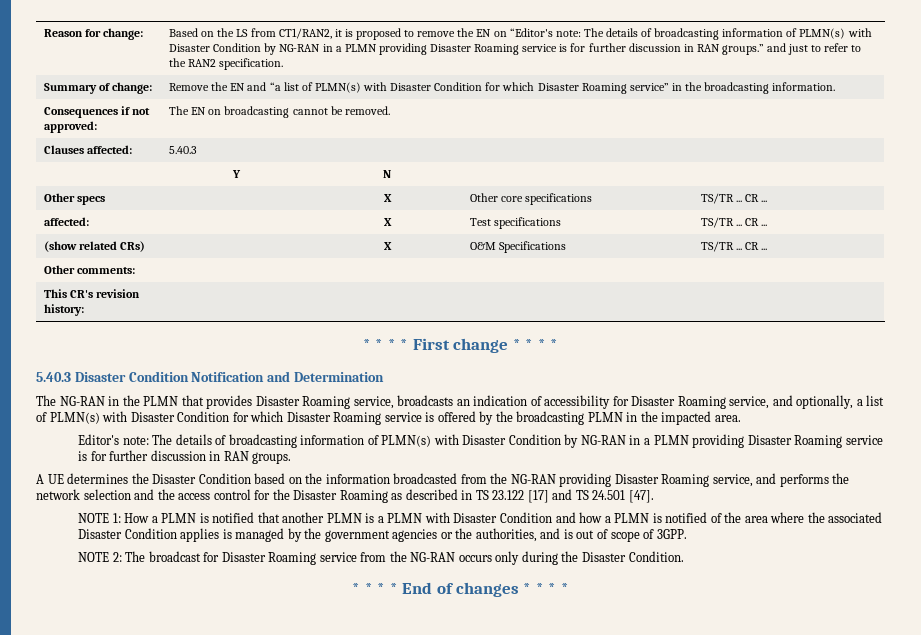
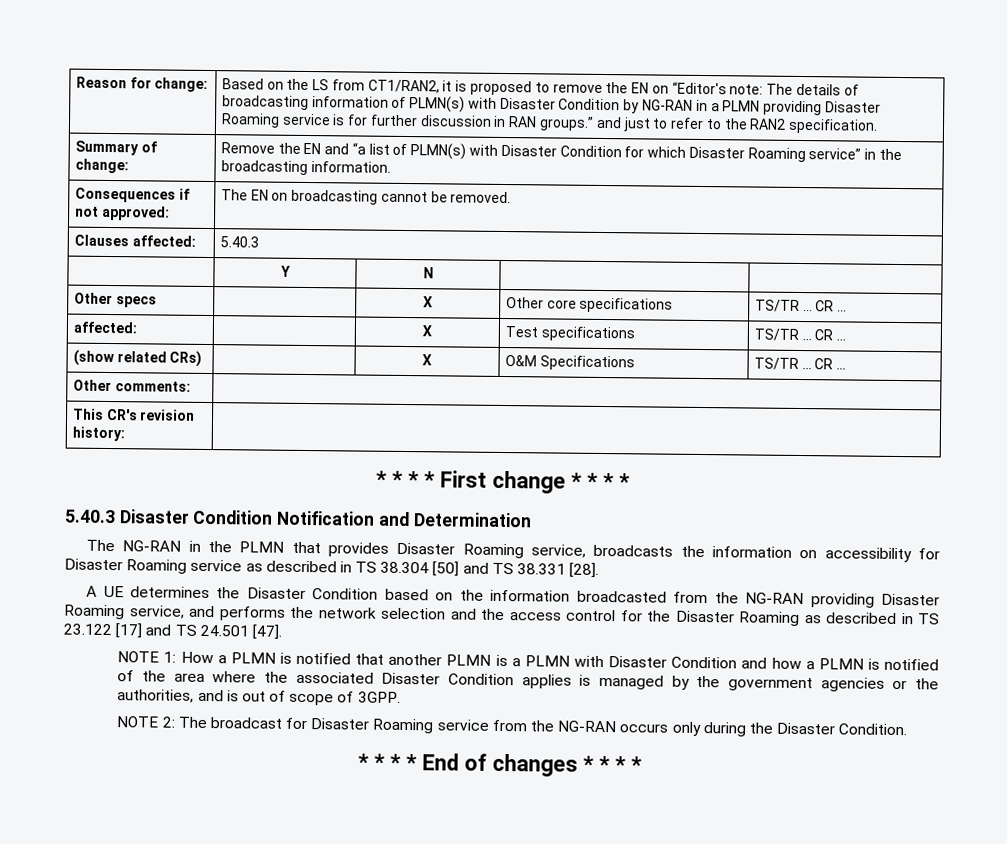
[456,395,542,406] an indication of -> [680,545,818,559] the information on
[729,395,885,409] [36,411,741,425] [78,434,883,448] [78,450,292,464] service, and optionally, a list of PLMN(s) with Disaster Condition for which Disaster Roaming service is offered by the broadcasting PLMN in the impacted area. // Editor's note: The details of broadcasting information of PLMN(s) with Disaster Condition by NG-RAN in a PLMN providing Disaster Roaming service is for further discussion in RAN groups. -> [190,559,600,578] service as described in TS 38.304 [50] and TS 38.331 [28].

